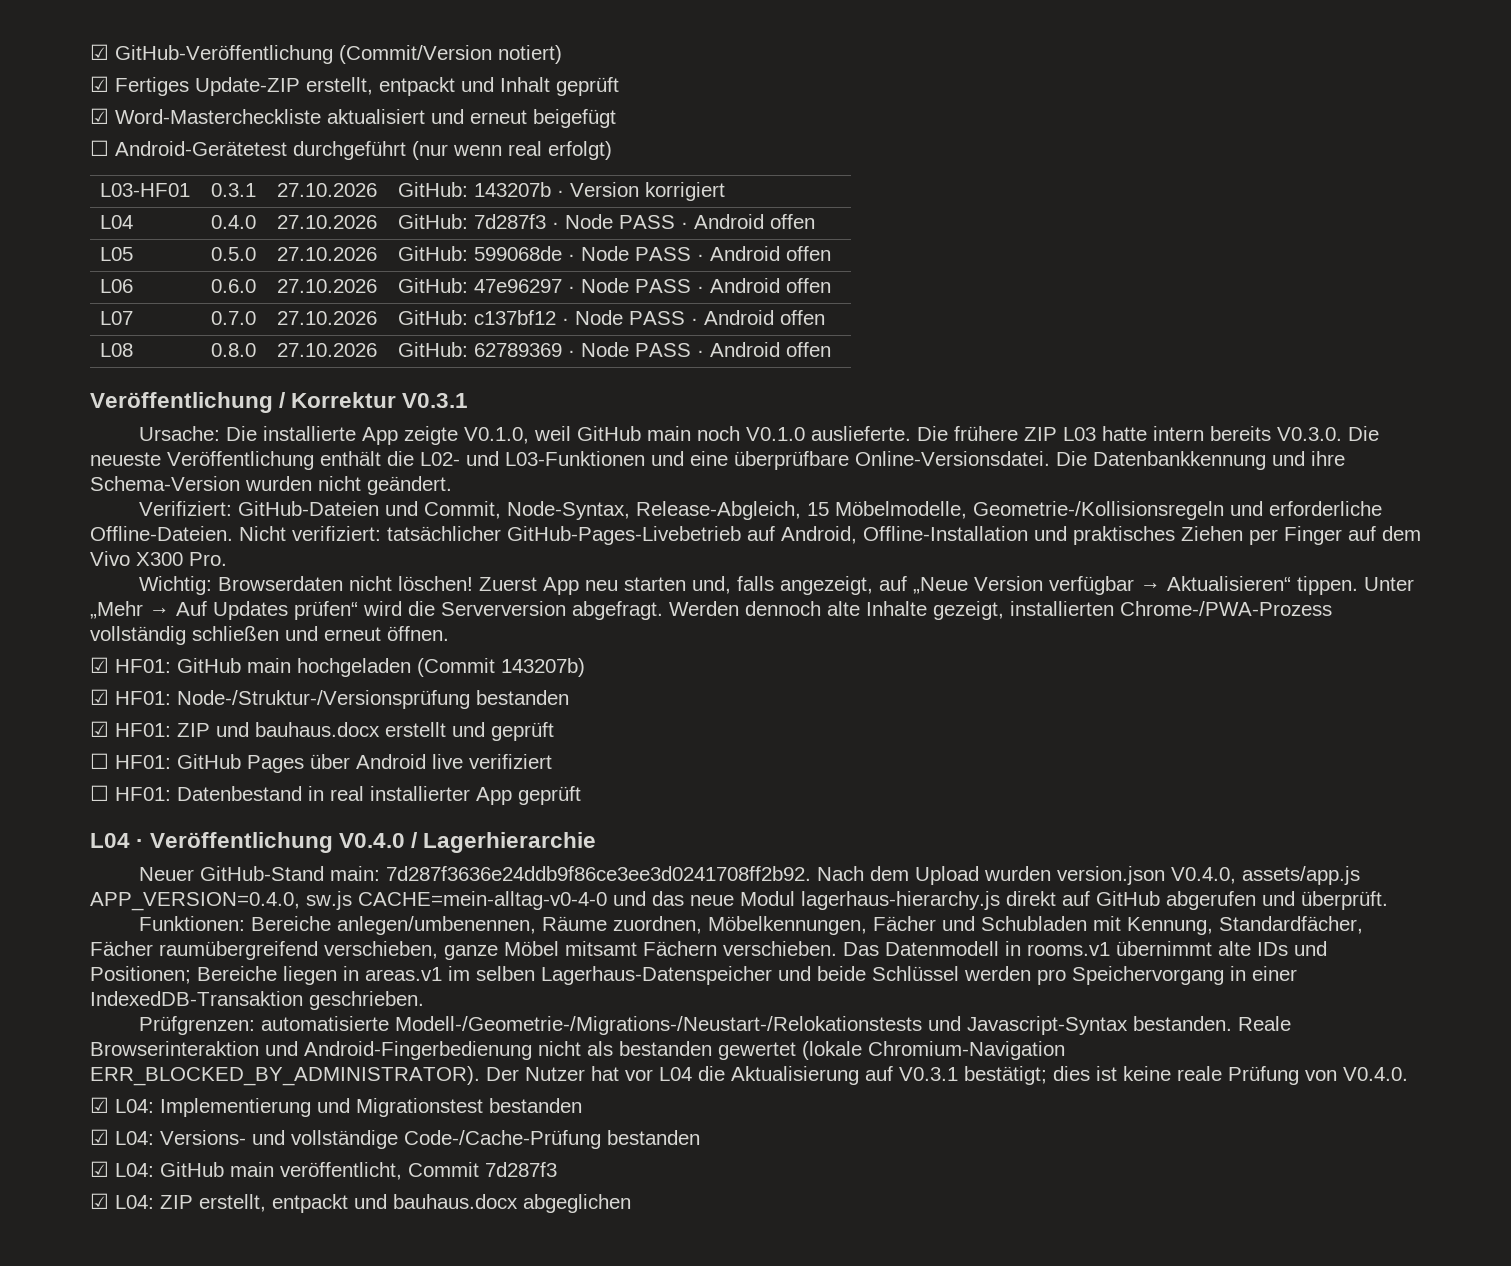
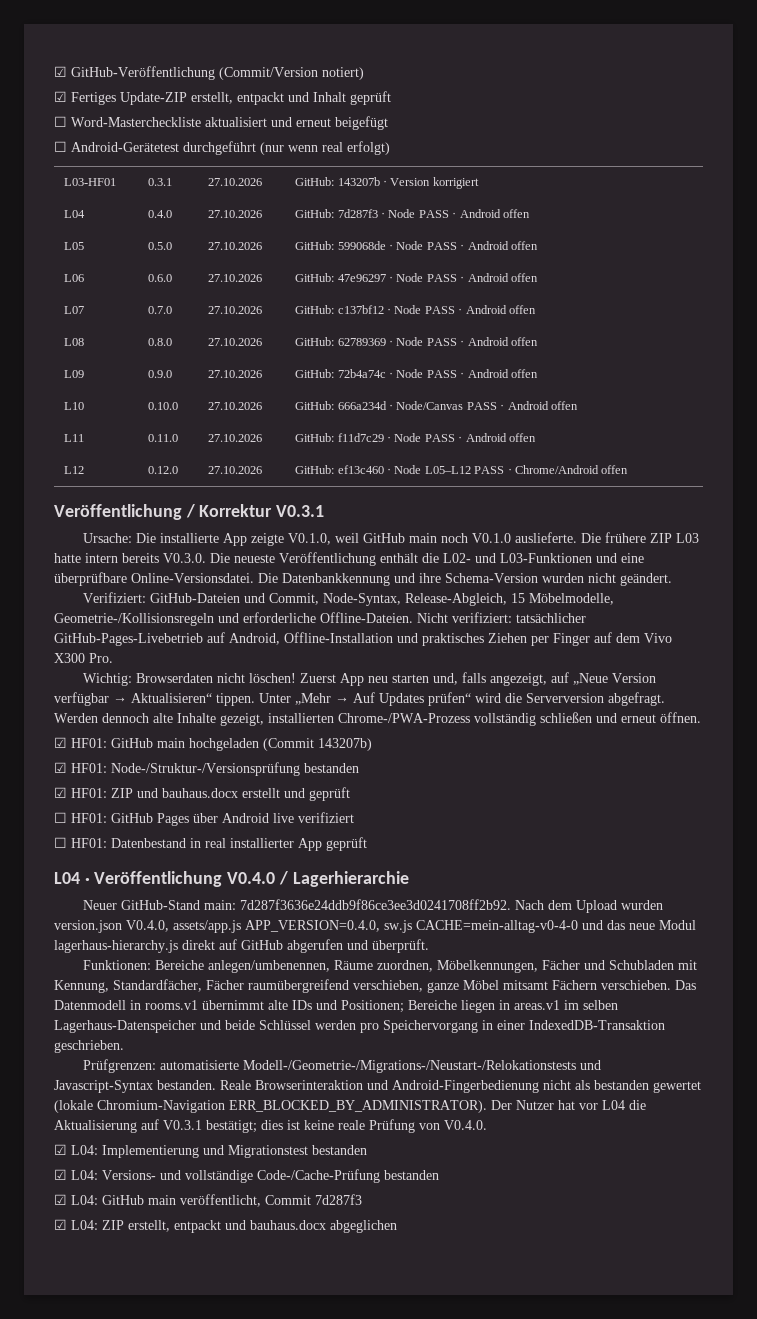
[90,108,109,124] ☑ -> [54,116,67,127] ☐
(832, 349) none -> [64,370,85,378] [148,370,173,378] [208,370,263,378] [295,369,538,378] [64,402,85,410] [148,402,179,410] [208,402,263,410] [295,401,578,410] [64,434,85,442] [148,434,179,442] [208,434,263,442] [295,433,536,442] [64,466,85,474] [148,466,179,474] [208,466,263,474] [295,465,629,474] // L09 | 0.9.0 | 27.10.2026 | GitHub: 72b4a74c · Node PASS · Android offen // L10 | 0.10.0 | 27.10.2026 | GitHub: 666a234d · Node/Canvas PASS · Android offen // L11 | 0.11.0 | 27.10.2026 | GitHub: f11d7c29 · Node PASS · Android offen // L12 | 0.12.0 | 27.10.2026 | GitHub: ef13c460 · Node L05–L12 PASS · Chrome/Android offen

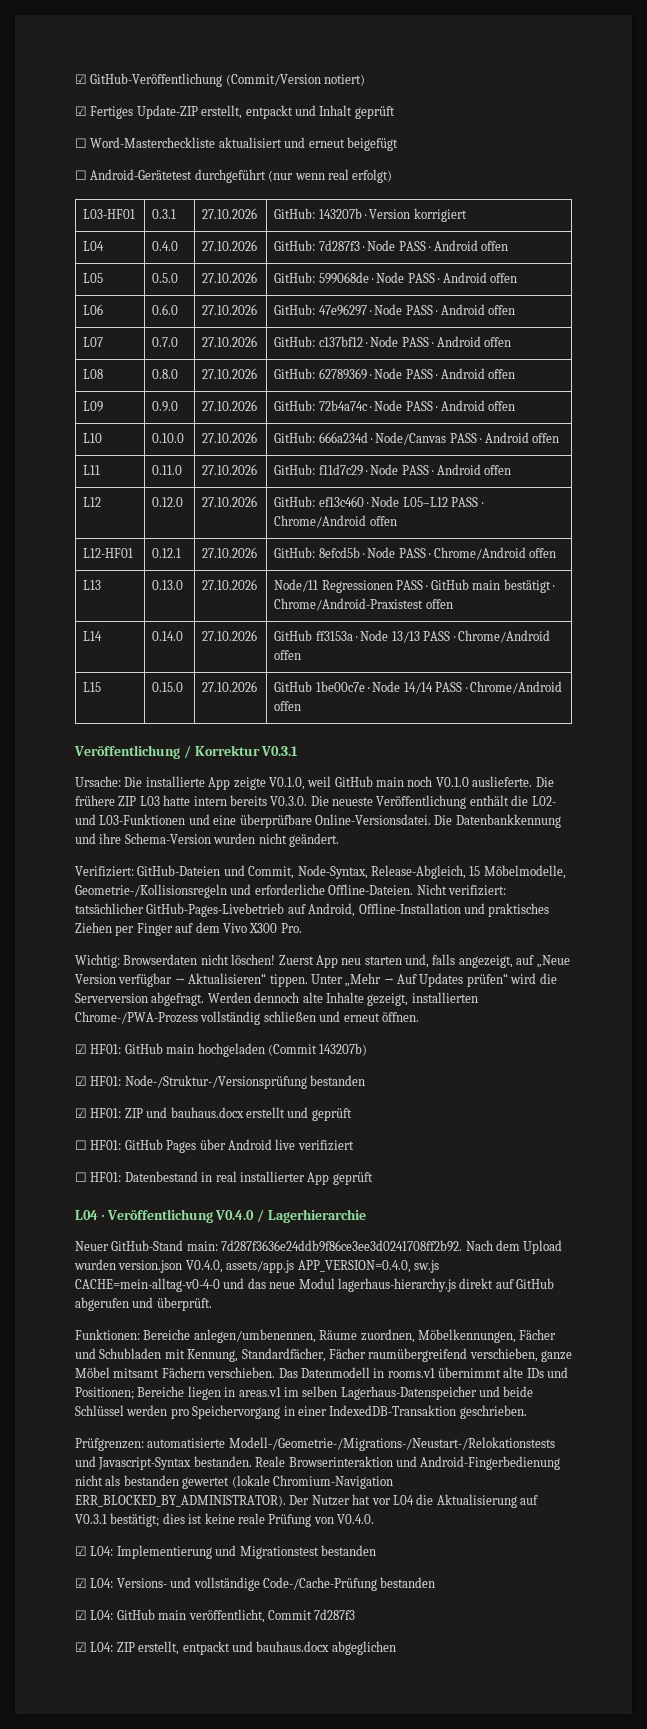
(629, 469) none -> [83,548,134,558] [152,548,182,558] [202,547,258,558] [274,547,556,560] [83,580,102,590] [152,580,184,590] [202,579,258,590] [274,579,555,593] [274,598,453,611] [83,631,103,641] [152,631,184,641] [202,630,258,641] [274,630,550,643] [274,650,302,660] [83,682,102,692] [152,682,184,692] [202,681,258,692] [274,681,562,694] [274,701,302,711] // L12-HF01 | 0.12.1 | 27.10.2026 | GitHub: 8efcd5b · Node PASS · Chrome/Android offen // L13 | 0.13.0 | 27.10.2026 | Node/11 Regressionen PASS · GitHub main bestätigt · Chrome/Android-Praxistest offen // L14 | 0.14.0 | 27.10.2026 | GitHub ff3153a · Node 13/13 PASS · Chrome/Android offen // L15 | 0.15.0 | 27.10.2026 | GitHub 1be00c7e · Node 14/14 PASS · Chrome/Android offen

